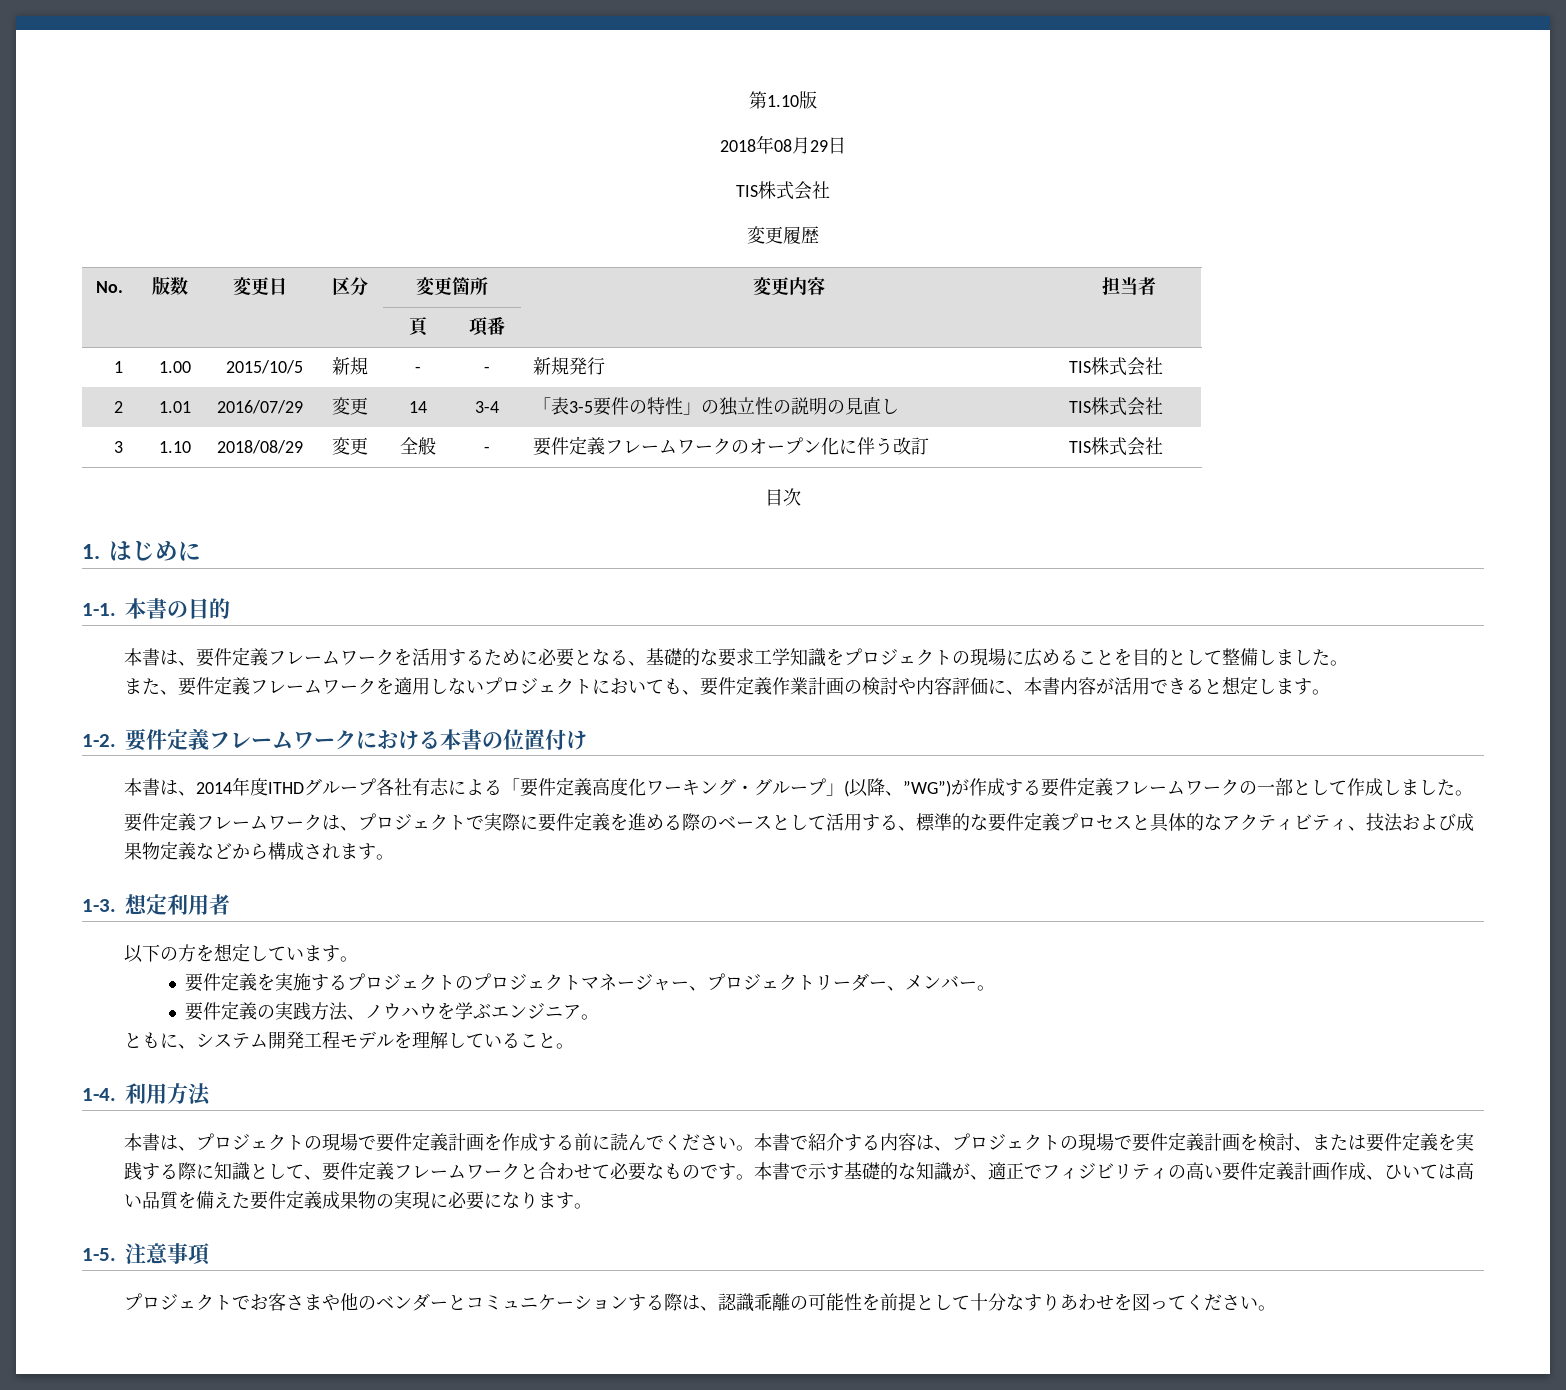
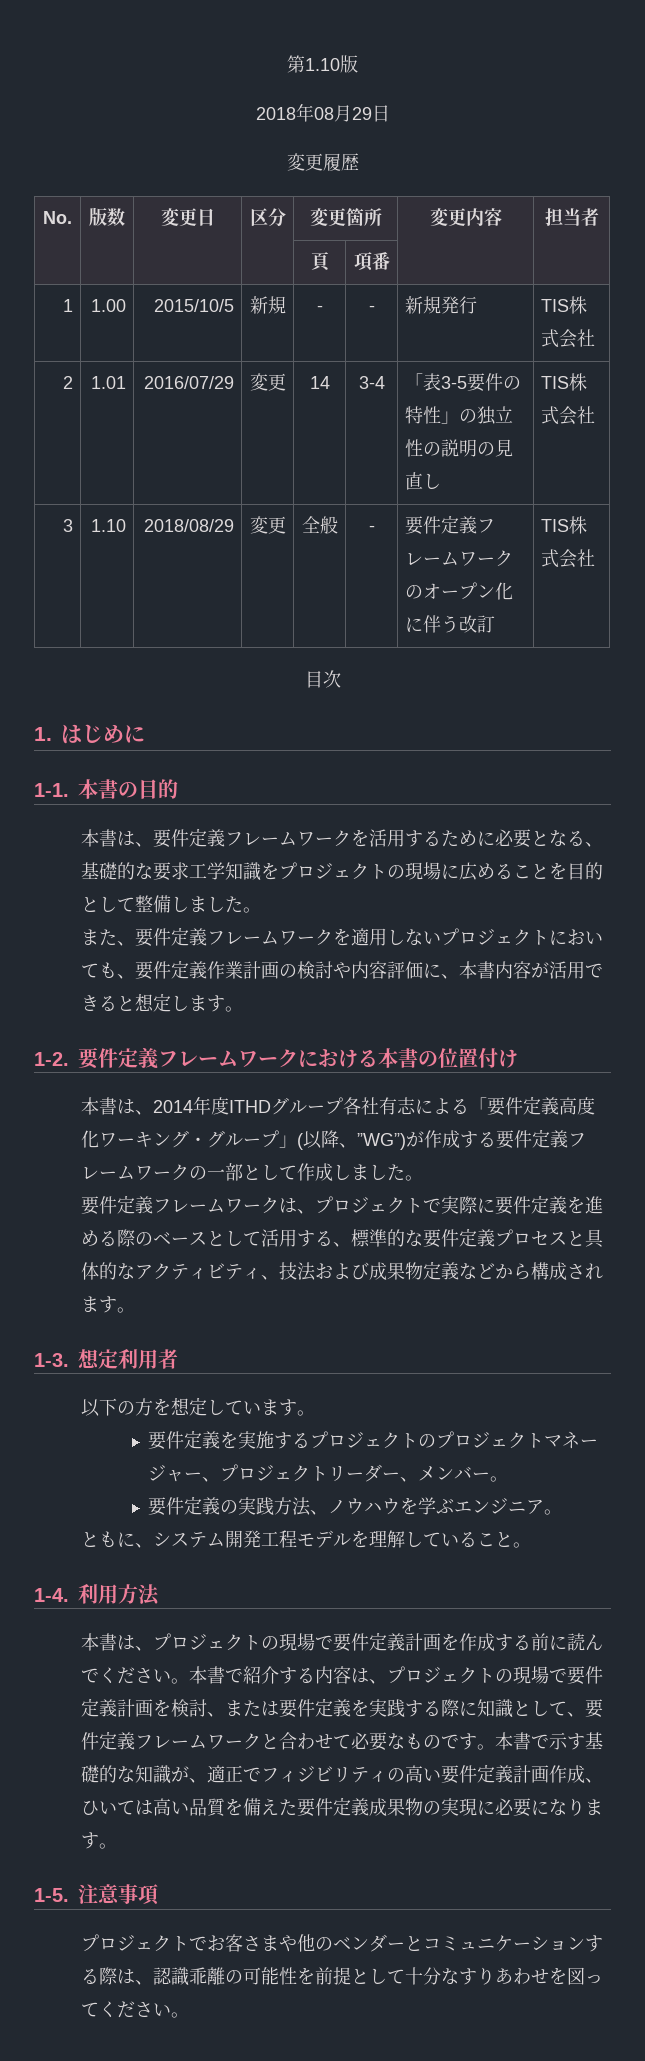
[736,181,830,200] // TIS株式会社 -> (390, 113) none

